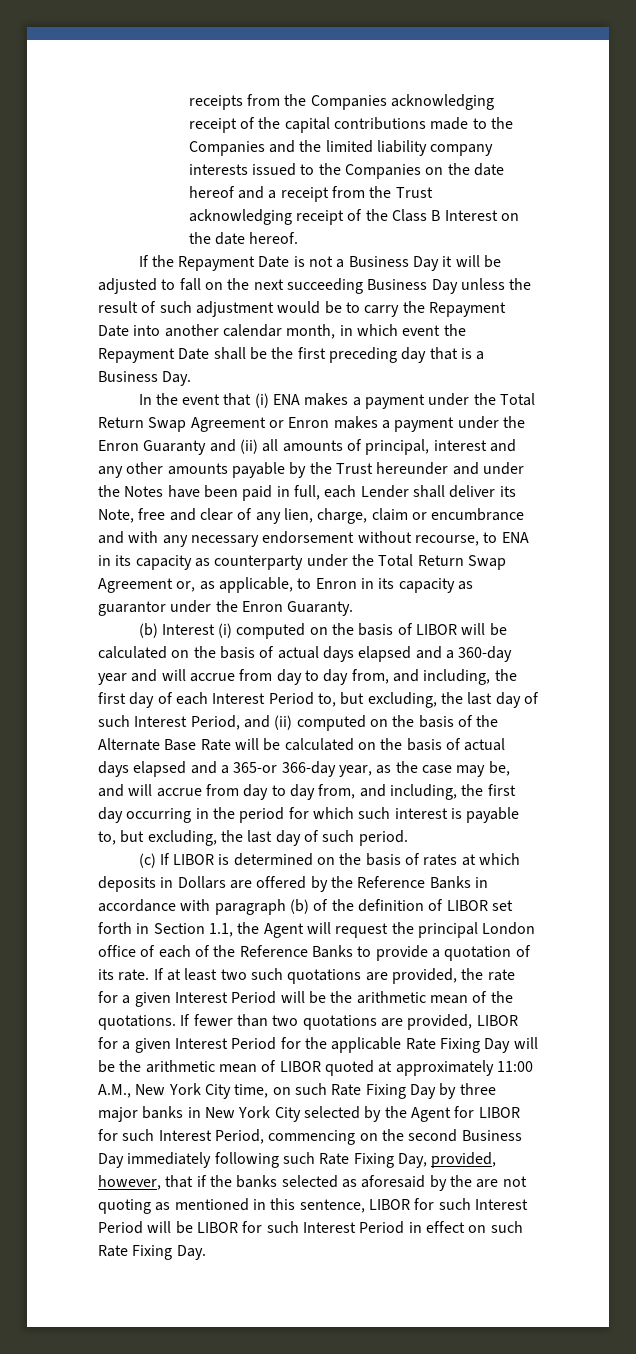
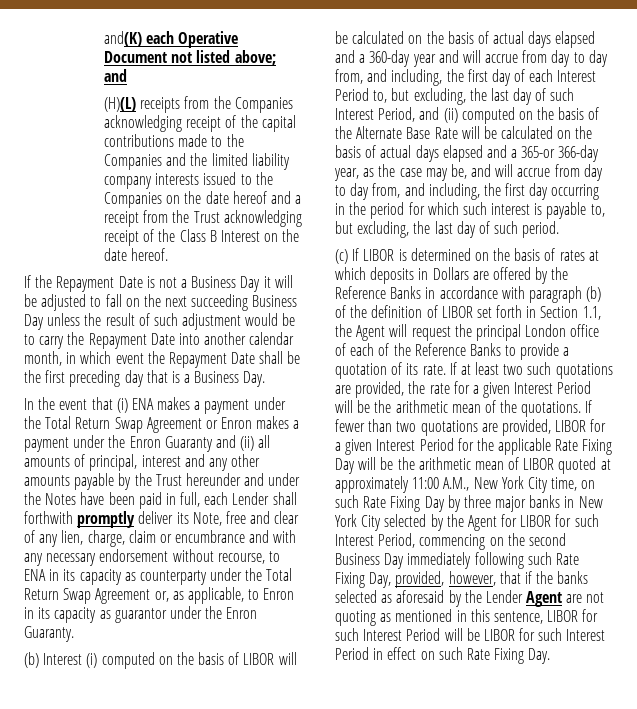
(188, 102) none -> [103,31,239,48] [103,50,276,65] [103,69,127,82] [103,97,136,112] and(K) each Operative Document not listed above; and // (H)(L)
(445, 491) none -> [24,511,136,528] forthwith promptly
(472, 1181) none -> [485,590,563,607] Lender Agent

